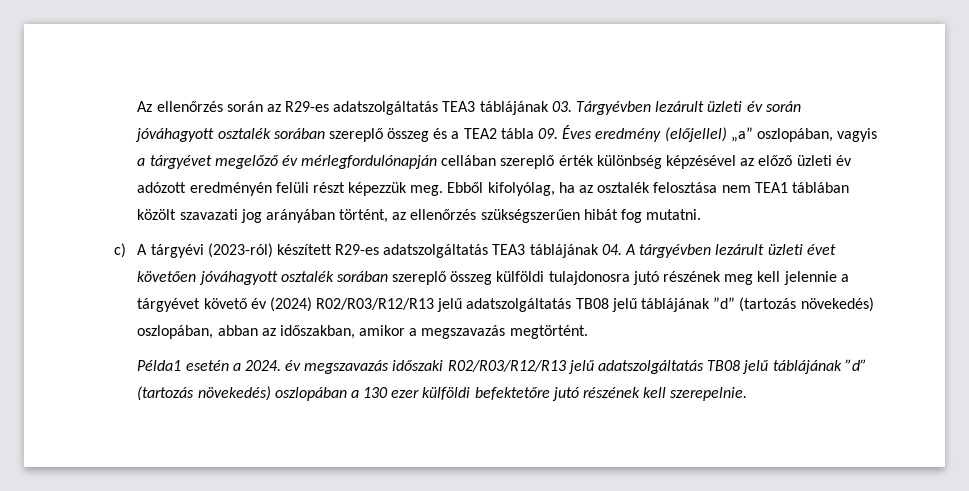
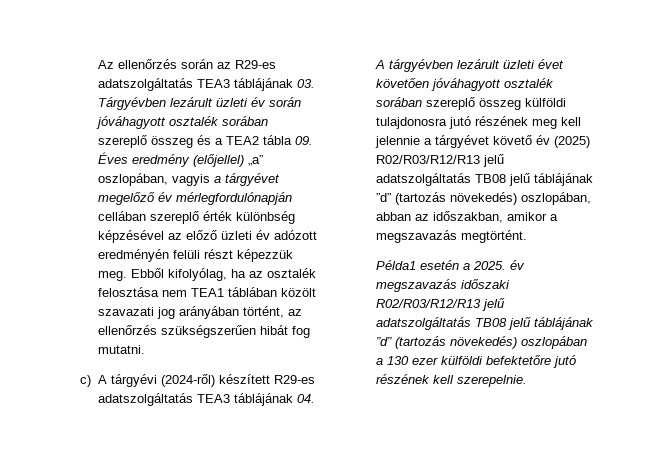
[207,243,273,258] (2023-ról) -> [161,374,216,387] (2024-ről)
[269,297,312,312] (2024) -> [554,136,591,148] (2025)
[244,360,281,371] 2024. -> [473,261,507,270] 2025.

